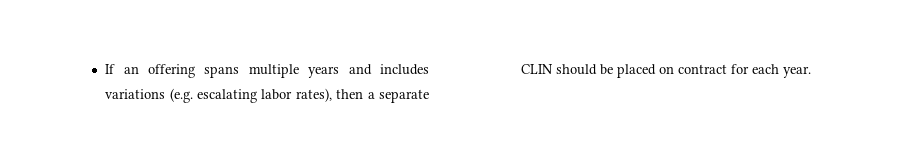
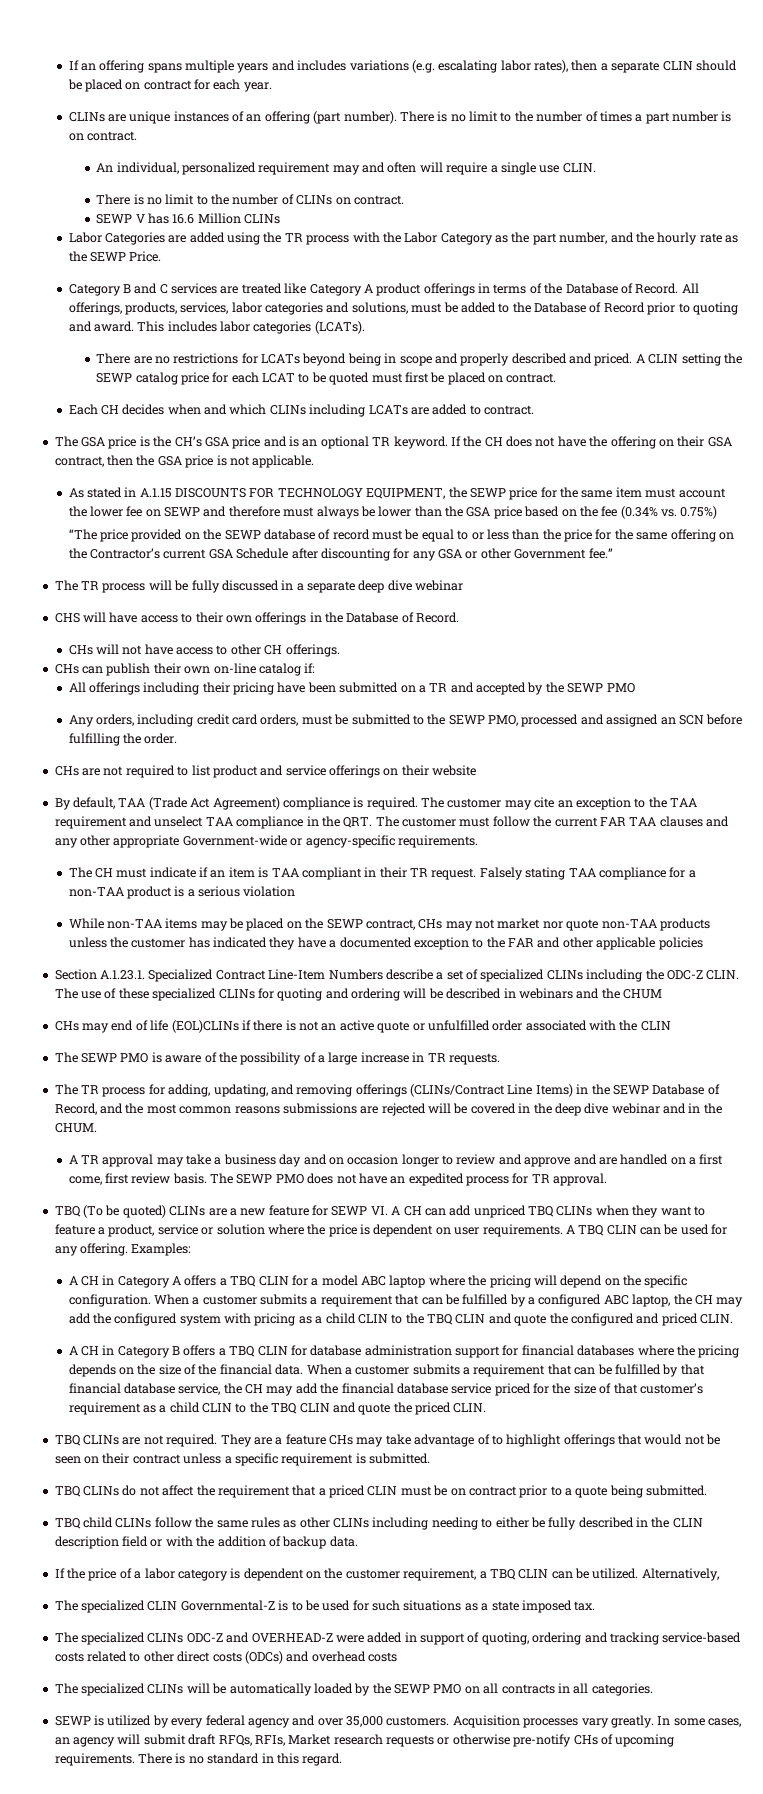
(812, 72) none -> [68,111,732,124] [68,131,137,141] [96,162,596,175] [96,194,404,205] [96,213,281,224] [68,232,738,245] [68,251,162,262] [68,283,699,296] [68,302,738,315] [68,321,365,334] [96,353,742,366] [96,372,557,385] [68,404,534,417] [54,436,732,449] [54,455,315,468] [68,487,726,500] [68,506,718,519] [68,529,734,542] [68,548,613,561] [54,580,464,593] [54,612,460,625] [68,644,340,657] [54,663,316,676] [68,682,635,695] [68,714,743,727] [68,733,178,746] [54,765,477,778] [54,797,697,810] [54,816,729,829] [54,835,478,848] [68,867,696,880] [68,886,296,899] [68,918,710,931] [68,937,703,950] [54,969,740,982] [54,988,662,1001] [54,1020,671,1033] [54,1052,500,1065] [54,1084,720,1097] [54,1103,722,1116] [54,1123,97,1133] [68,1154,724,1167] [68,1173,608,1186] [54,1205,705,1218] [54,1224,728,1237] [54,1243,192,1256] [68,1275,688,1288] [68,1294,744,1307] [68,1313,733,1326] [68,1345,740,1358] [68,1364,705,1377] [68,1383,703,1396] [68,1402,487,1415] [54,1434,721,1447] [54,1453,430,1466] [54,1485,708,1498] [54,1517,703,1530] [54,1536,358,1549] [54,1568,719,1581] [54,1600,596,1613] [54,1632,742,1645] [54,1651,397,1664] [54,1683,653,1696] [54,1715,741,1728] [54,1734,675,1747] [54,1753,343,1766] // CLINs are unique instances of an offering (part number). There is no limit to the number of times a part number is on contract. // An individual, personalized requirement may and often will require a single use CLIN. // There is no limit to the number of CLINs on contract. // SEWP V has 16.6 Million CLINs // Labor Categories are added using the TR process with the Labor Category as the part number, and the hourly rate as the SEWP Price. // Category B and C services are treated like Category A product offerings in terms of the Database of Record. All offerings, products, services, labor categories and solutions, must be added to the Database of Record prior to quoting and award. This includes labor categories (LCATs). // There are no restrictions for LCATs beyond being in scope and properly described and priced. A CLIN setting the SEWP catalog price for each LCAT to be quoted must first be placed on contract. // Each CH decides when and which CLINs including LCATs are added to contract. // The GSA price is the CH’s GSA price and is an optional TR keyword. If the CH does not have the offering on their GSA contract, then the GSA price is not applicable. // As stated in A.1.15 DISCOUNTS FOR TECHNOLOGY EQUIPMENT, the SEWP price for the same item must account the lower fee on SEWP and therefore must always be lower than the GSA price based on the fee (0.34% vs. 0.75%) // “The price provided on the SEWP database of record must be equal to or less than the price for the same offering on the Contractor’s current GSA Schedule after discounting for any GSA or other Government fee.” // The TR process will be fully discussed in a separate deep dive webinar // CHS will have access to their own offerings in the Database of Record. // CHs will not have access to other CH offerings. // CHs can publish their own on-line catalog if: // All offerings including their pricing have been submitted on a TR and accepted by the SEWP PMO // Any orders, including credit card orders, must be submitted to the SEWP PMO, processed and assigned an SCN before fulfilling the order. // CHs are not required to list product and service offerings on their website // By default, TAA (Trade Act Agreement) compliance is required. The customer may cite an exception to the TAA requirement and unselect TAA compliance in the QRT. The customer must follow the current FAR TAA clauses and any other appropriate Government-wide or agency-specific requirements. // The CH must indicate if an item is TAA compliant in their TR request. Falsely stating TAA compliance for a non-TAA product is a serious violation // While non-TAA items may be placed on the SEWP contract, CHs may not market nor quote non-TAA products unless the customer has indicated they have a documented exception to the FAR and other applicable policies // Section A.1.23.1. Specialized Contract Line-Item Numbers describe a set of specialized CLINs including the ODC-Z CLIN. The use of these specialized CLINs for quoting and ordering will be described in webinars and the CHUM // CHs may end of life (EOL)CLINs if there is not an active quote or unfulfilled order associated with the CLIN // The SEWP PMO is aware of the possibility of a large increase in TR requests. // The TR process for adding, updating, and removing offerings (CLINs/Contract Line Items) in the SEWP Database of Record, and the most common reasons submissions are rejected will be covered in the deep dive webinar and in the CHUM. // A TR approval may take a business day and on occasion longer to review and approve and are handled on a first come, first review basis. The SEWP PMO does not have an expedited process for TR approval. // TBQ (To be quoted) CLINs are a new feature for SEWP VI. A CH can add unpriced TBQ CLINs when they want to feature a product, service or solution where the price is dependent on user requirements. A TBQ CLIN can be used for any offering. Examples: // A CH in Category A offers a TBQ CLIN for a model ABC laptop where the pricing will depend on the specific configuration. When a customer submits a requirement that can be fulfilled by a configured ABC laptop, the CH may add the configured system with pricing as a child CLIN to the TBQ CLIN and quote the configured and priced CLIN. // A CH in Category B offers a TBQ CLIN for database administration support for financial databases where the pricing depends on the size of the financial data. When a customer submits a requirement that can be fulfilled by that financial database service, the CH may add the financial database service priced for the size of that customer’s requirement as a child CLIN to the TBQ CLIN and quote the priced CLIN. // TBQ CLINs are not required. They are a feature CHs may take advantage of to highlight offerings that would not be seen on their contract unless a specific requirement is submitted. // TBQ CLINs do not affect the requirement that a priced CLIN must be on contract prior to a quote being submitted. // TBQ child CLINs follow the same rules as other CLINs including needing to either be fully described in the CLIN description field or with the addition of backup data. // If the price of a labor category is dependent on the customer requirement, a TBQ CLIN can be utilized. Alternatively, // The specialized CLIN Governmental-Z is to be used for such situations as a state imposed tax. // The specialized CLINs ODC-Z and OVERHEAD-Z were added in support of quoting, ordering and tracking service-based costs related to other direct costs (ODCs) and overhead costs // The specialized CLINs will be automatically loaded by the SEWP PMO on all contracts in all categories. // SEWP is utilized by every federal agency and over 35,000 customers. Acquisition processes vary greatly. In some cases, an agency will submit draft RFQs, RFIs, Market research requests or otherwise pre-notify CHs of upcoming requirements. There is no standard in this regard.

